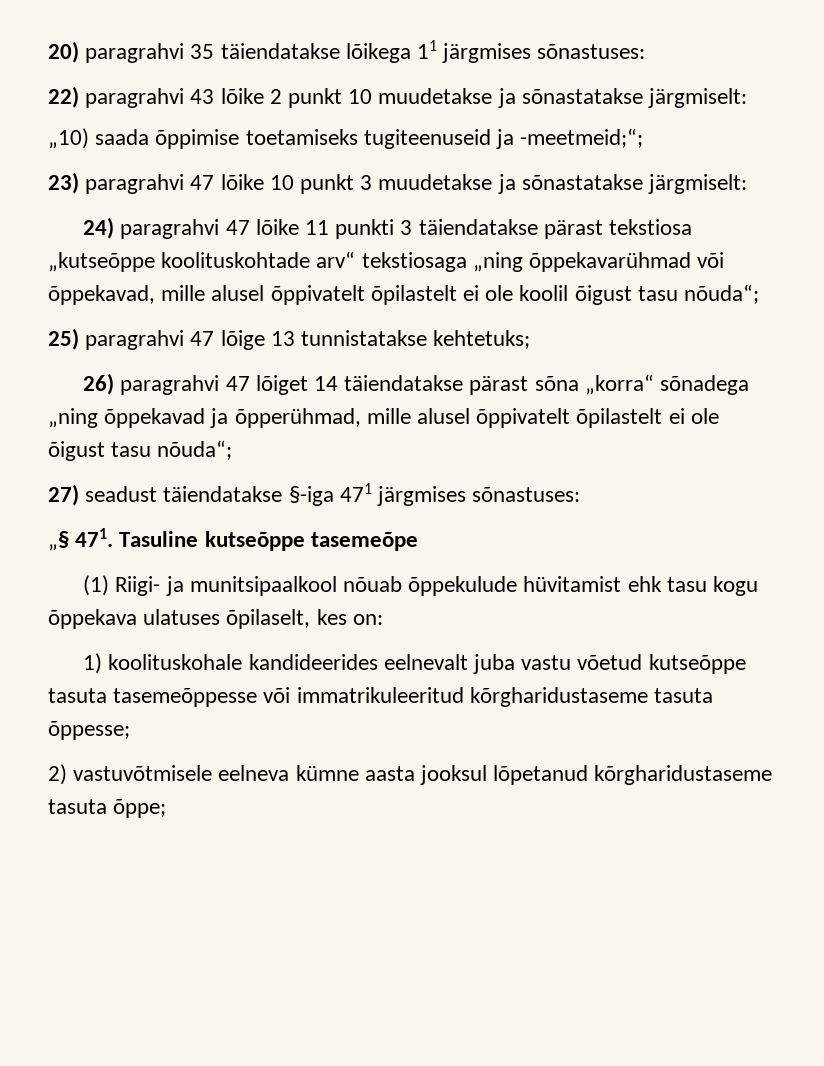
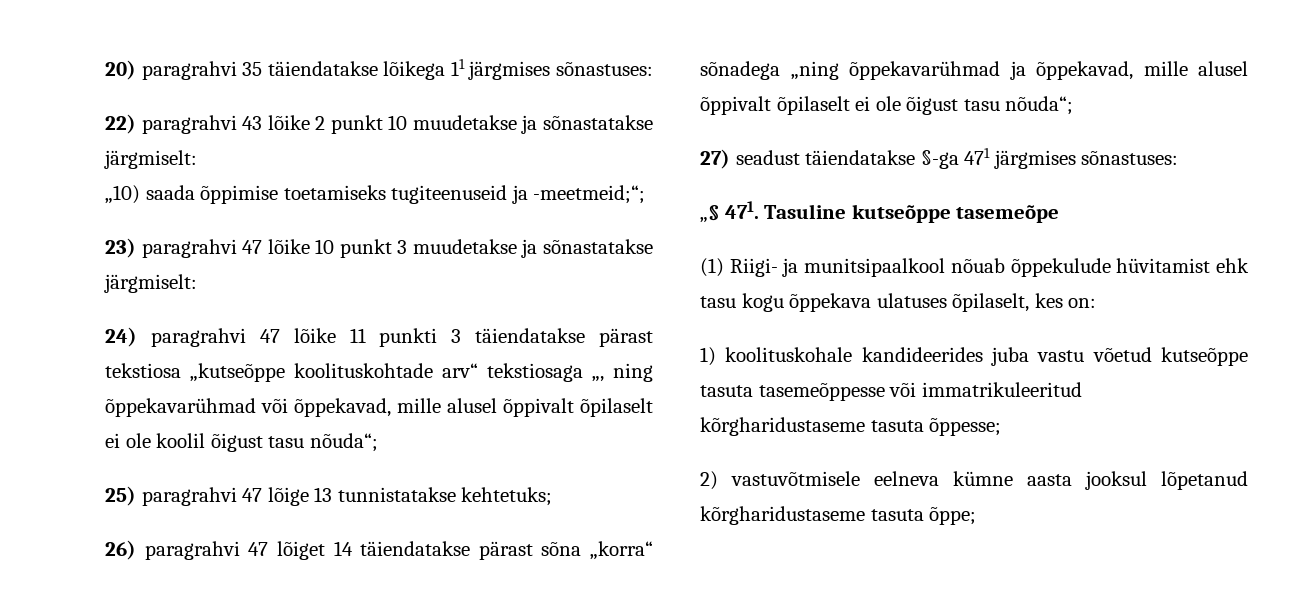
[472,252,523,272] „ning -> [592,363,653,382] „, ning
[270,285,457,305] õppivatelt õpilastelt -> [503,398,653,417] õppivalt õpilaselt
[104,408,663,428] õppekavad ja õpperühmad, mille alusel õppivatelt õpilastelt -> [849,61,1248,80] [700,96,850,115] õppekavarühmad ja õppekavad, mille alusel õppivalt õpilaselt
[288,486,334,506] §-iga -> [920,150,959,169] §-ga
[383,654,468,670] eelnevalt -> (983, 354) none

